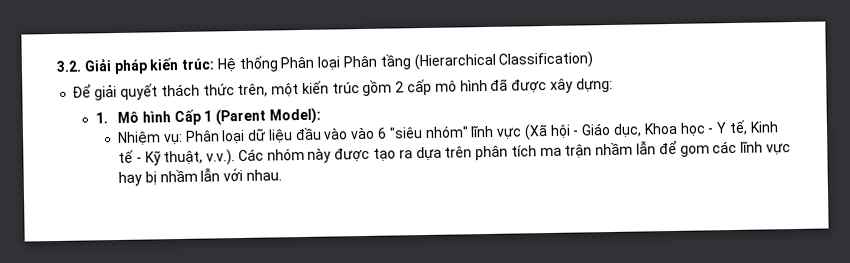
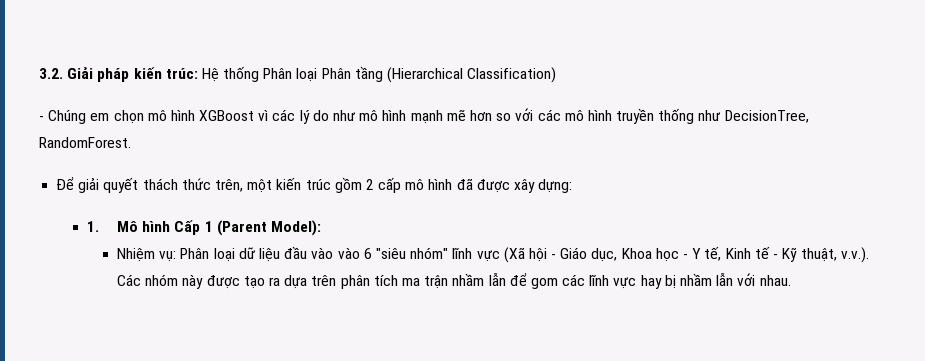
(594, 60) none -> [39,108,809,124] [39,137,131,148] // - Chúng em chọn mô hình XGBoost vì các lý do như mô hình mạnh mẽ hơn so với các mô hình truyền thống như DecisionTree, RandomForest.

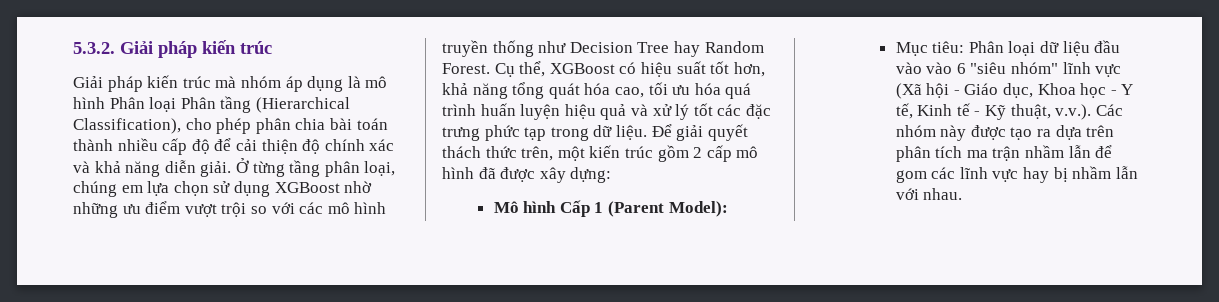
[39,66,260,82] 3.2. Giải pháp kiến trúc: Hệ thống -> [73,40,272,58] [73,75,388,92] [73,97,105,109] 5.3.2. Giải pháp kiến trúc // Giải pháp kiến trúc mà nhóm áp dụng là mô hình
[467,67,557,83] [39,109,492,124] Classification) // - Chúng em chọn mô hình XGBoost vì các lý do như mô hình mạnh mẽ hơn -> [73,118,388,134] [73,138,395,155] [73,158,396,177] [73,181,373,197] [73,201,247,218] Classification), cho phép phân chia bài toán thành nhiều cấp độ để cải thiện độ chính xác và khả năng diễn giải. Ở từng tầng phân loại, chúng em lựa chọn sử dụng XGBoost nhờ những ưu điểm vượt trội
[724,110,809,123] [39,137,131,148] DecisionTree, RandomForest. // -> [569,41,764,57] [442,61,765,77] [442,82,752,99] [442,103,771,120] [442,125,647,141] Decision Tree hay Random Forest. Cụ thể, XGBoost có hiệu suất tốt hơn, khả năng tổng quát hóa cao, tối ưu hóa quá trình huấn luyện hiệu quả và xử lý tốt các đặc trưng phức tạp trong dữ liệu.
[86,221,99,232] 1. -> (612, 175) none
[117,248,177,262] Nhiệm vụ: -> [895,41,965,56] Mục tiêu:

